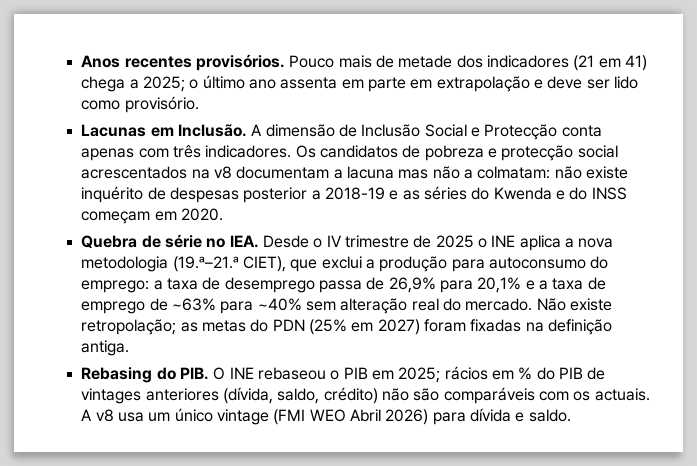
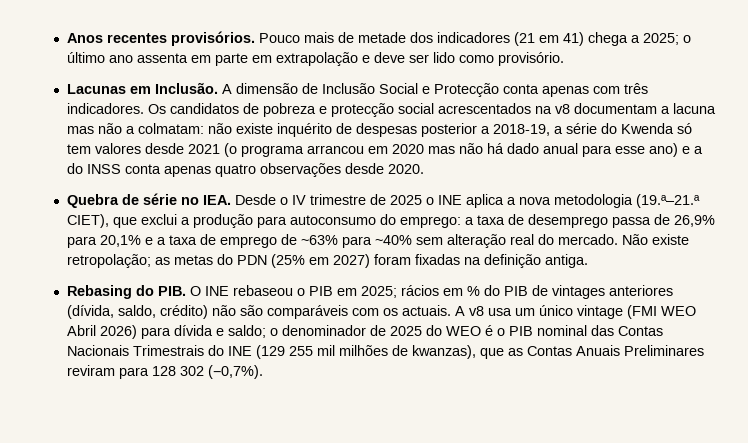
[324,186,627,200] [81,211,177,224] 2018-19 e as séries do Kwenda e do INSS começam em -> [492,123,692,136] [66,143,703,157] [66,163,384,177] 2018-19, a série do Kwenda só tem valores desde 2021 (o programa arrancou em 2020 mas não há dado anual para esse ano) e a do INSS conta apenas quatro observações desde
[528,409,571,422] saldo. -> [227,325,663,338] [66,345,704,359] [66,365,263,379] saldo; o denominador de 2025 do WEO é o PIB nominal das Contas Nacionais Trimestrais do INE (129 255 mil milhões de kwanzas), que as Contas Anuais Preliminares reviram para 128 302 (−0,7%).

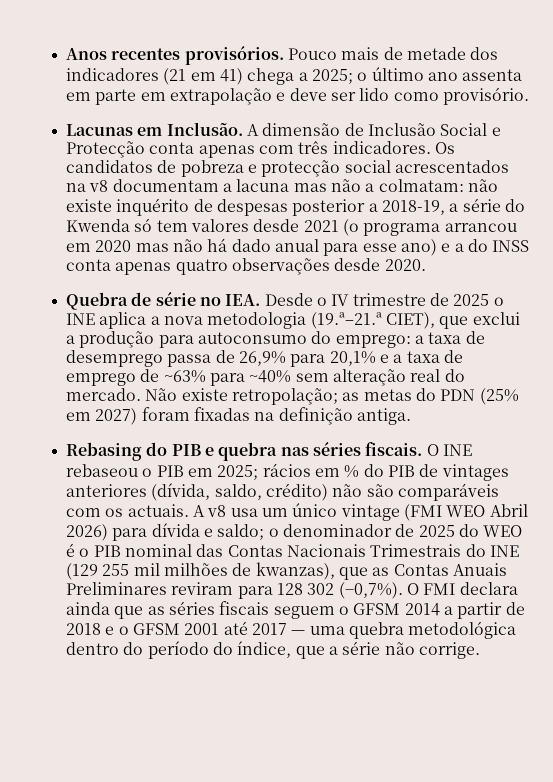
[157,286,186,296] PIB. -> [171,442,423,461] PIB e quebra nas séries fiscais.
(263, 372) none -> [406,582,518,595] [66,601,525,619] [66,621,517,639] [66,641,480,659] O FMI declara ainda que as séries fiscais seguem o GFSM 2014 a partir de 2018 e o GFSM 2001 até 2017 — uma quebra metodológica dentro do período do índice, que a série não corrige.

